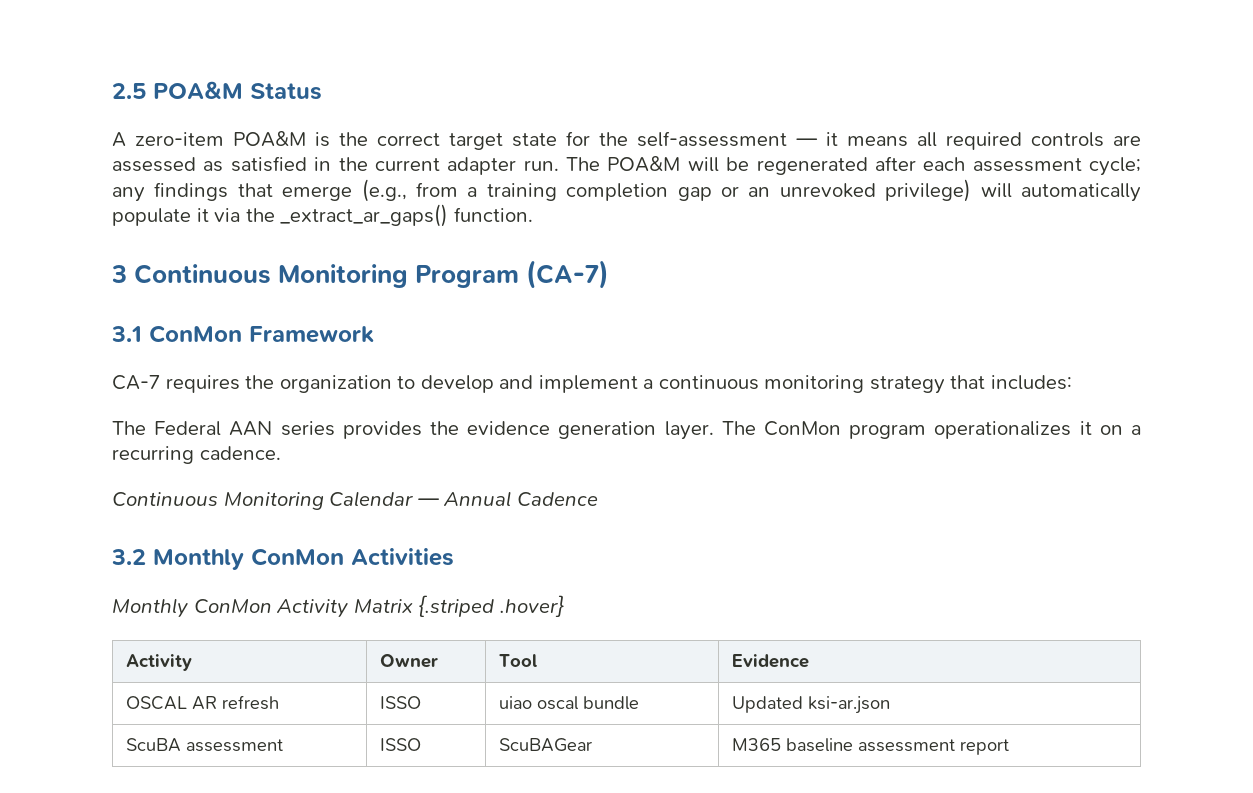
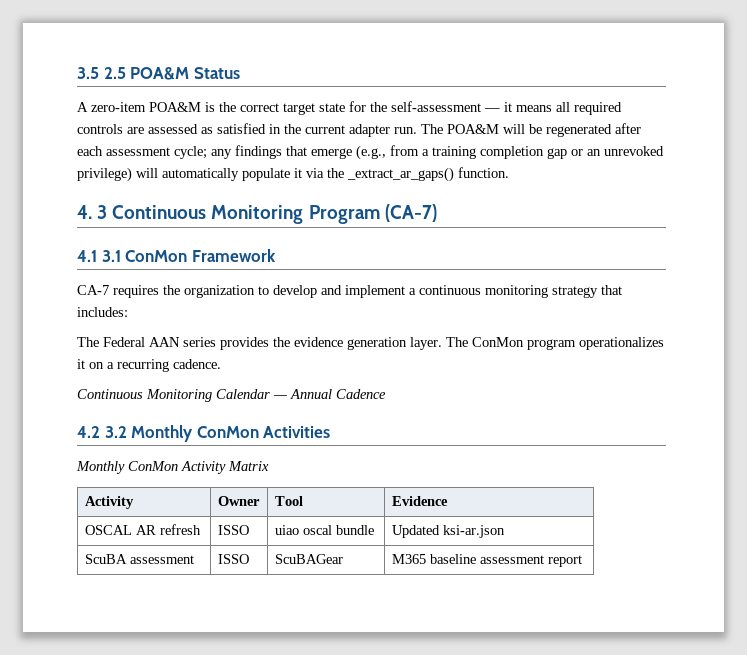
(112, 91) none -> [77,67,99,79] 3.5
(533, 214) none -> [77,205,92,219] 4.
(610, 274) none -> [77,250,97,262] 4.1
(598, 499) none -> [77,426,100,438] 4.2
[418,595,564,617] {.striped .hover} -> (269, 466) none

